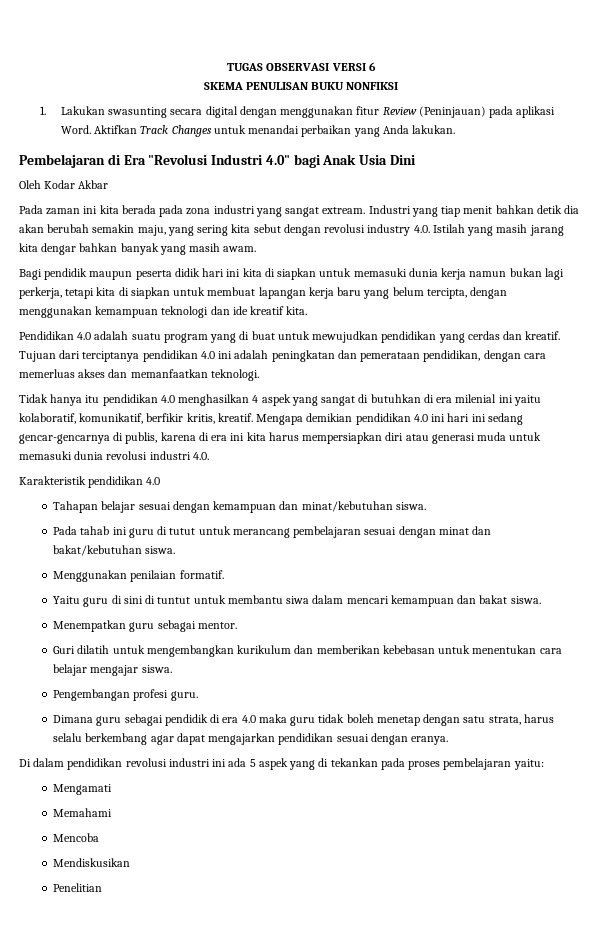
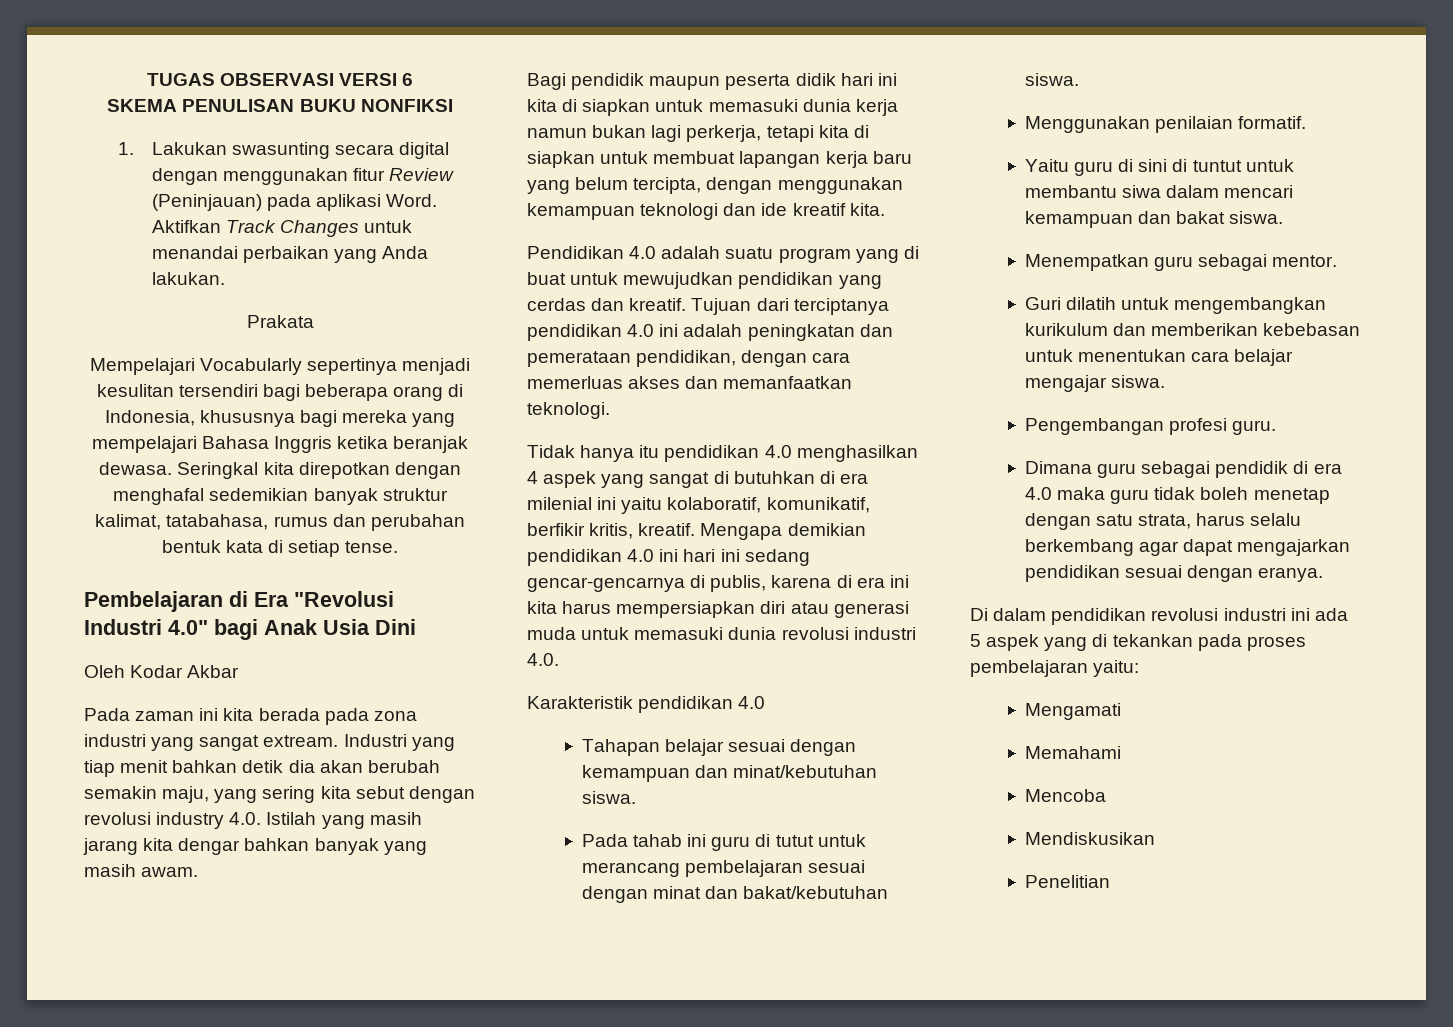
(456, 129) none -> [246,315,314,328] [89,358,471,375] [96,384,464,401] [104,410,456,427] [91,436,469,453] [99,462,461,479] [113,488,448,505] [95,514,465,531] [161,540,399,557] // Prakata // Mempelajari Vocabularly sepertinya menjadi kesulitan tersendiri bagi beberapa orang di Indonesia, khususnya bagi mereka yang mempelajari Bahasa Inggris ketika beranjak dewasa. Seringkal kita direpotkan dengan menghafal sedemikian banyak struktur kalimat, tatabahasa, rumus dan perubahan bentuk kata di setiap tense.

